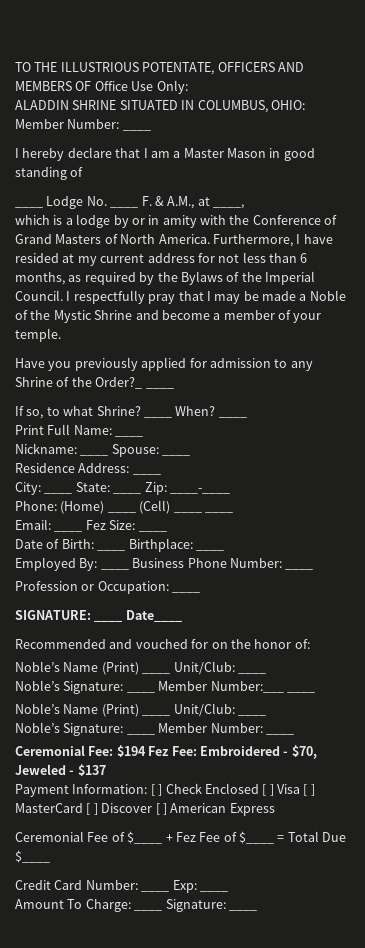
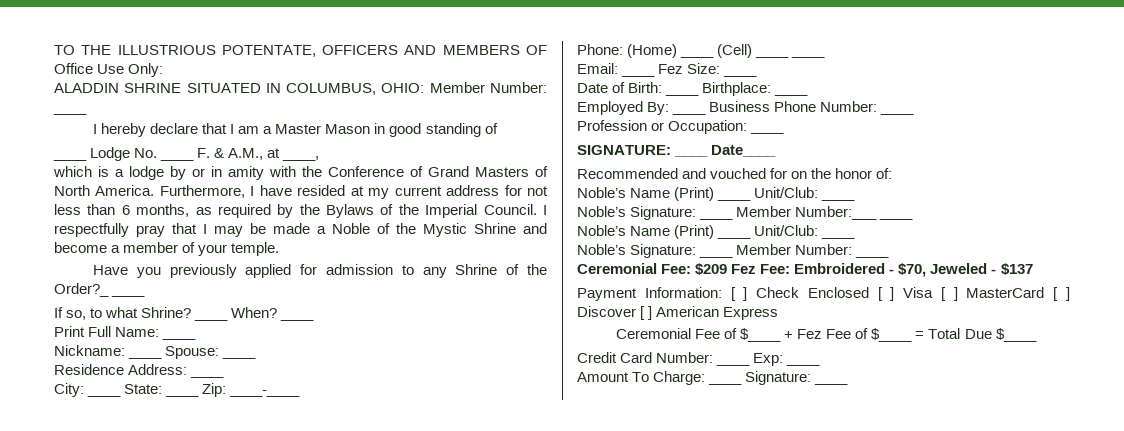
[116,745,146,757] $194 -> [695,263,728,275] $209

